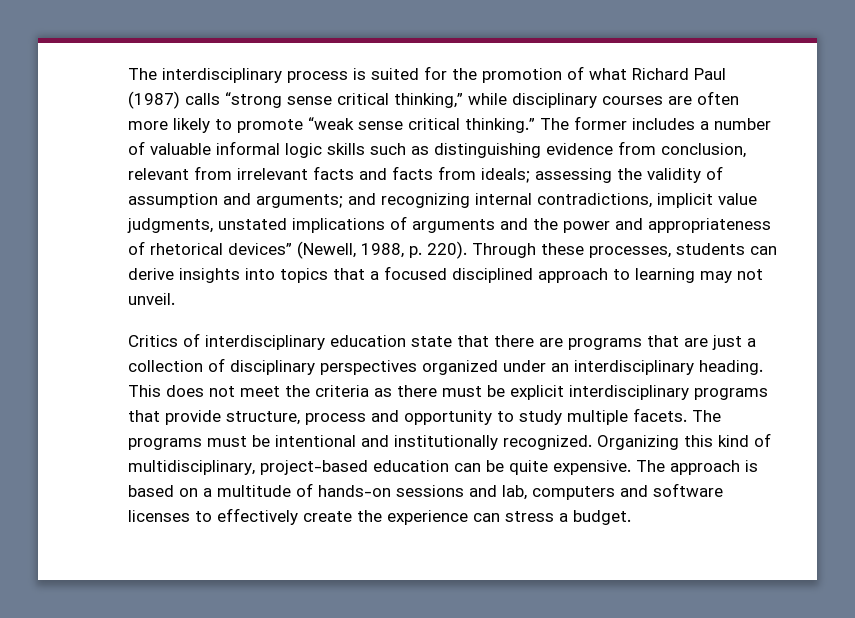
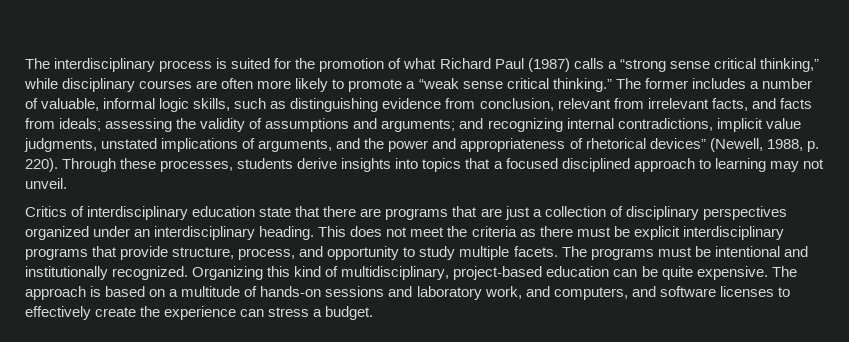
(220, 99) none -> [607,61,617,69] a
(303, 126) none -> [406,81,416,89] a
[150,143,211,155] valuable -> [41,98,100,111] valuable,
[327,143,365,155] skills -> [193,98,231,111] skills,
[313,166,354,180] facts -> [711,98,748,111] facts,
[128,193,218,208] assumption -> [265,118,350,132] assumptions
[412,219,495,233] arguments -> [258,139,333,152] arguments,
[750,246,777,255] can -> (294, 163) none
[305,413,366,425] process -> [238,248,296,260] process,
[502,485,615,500] lab, computers -> [416,286,628,300] laboratory work, and computers,

